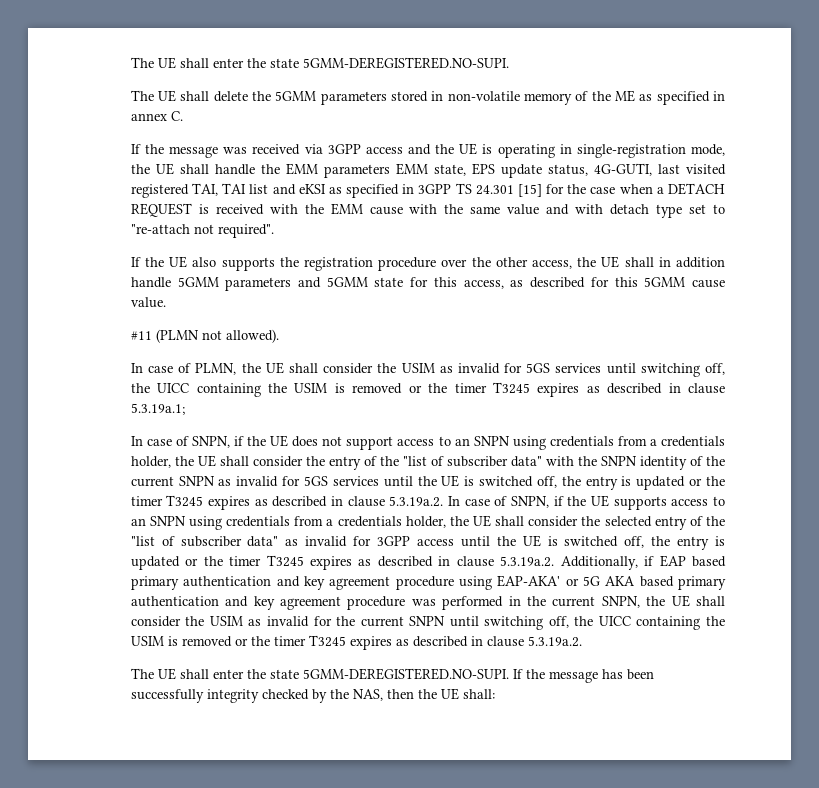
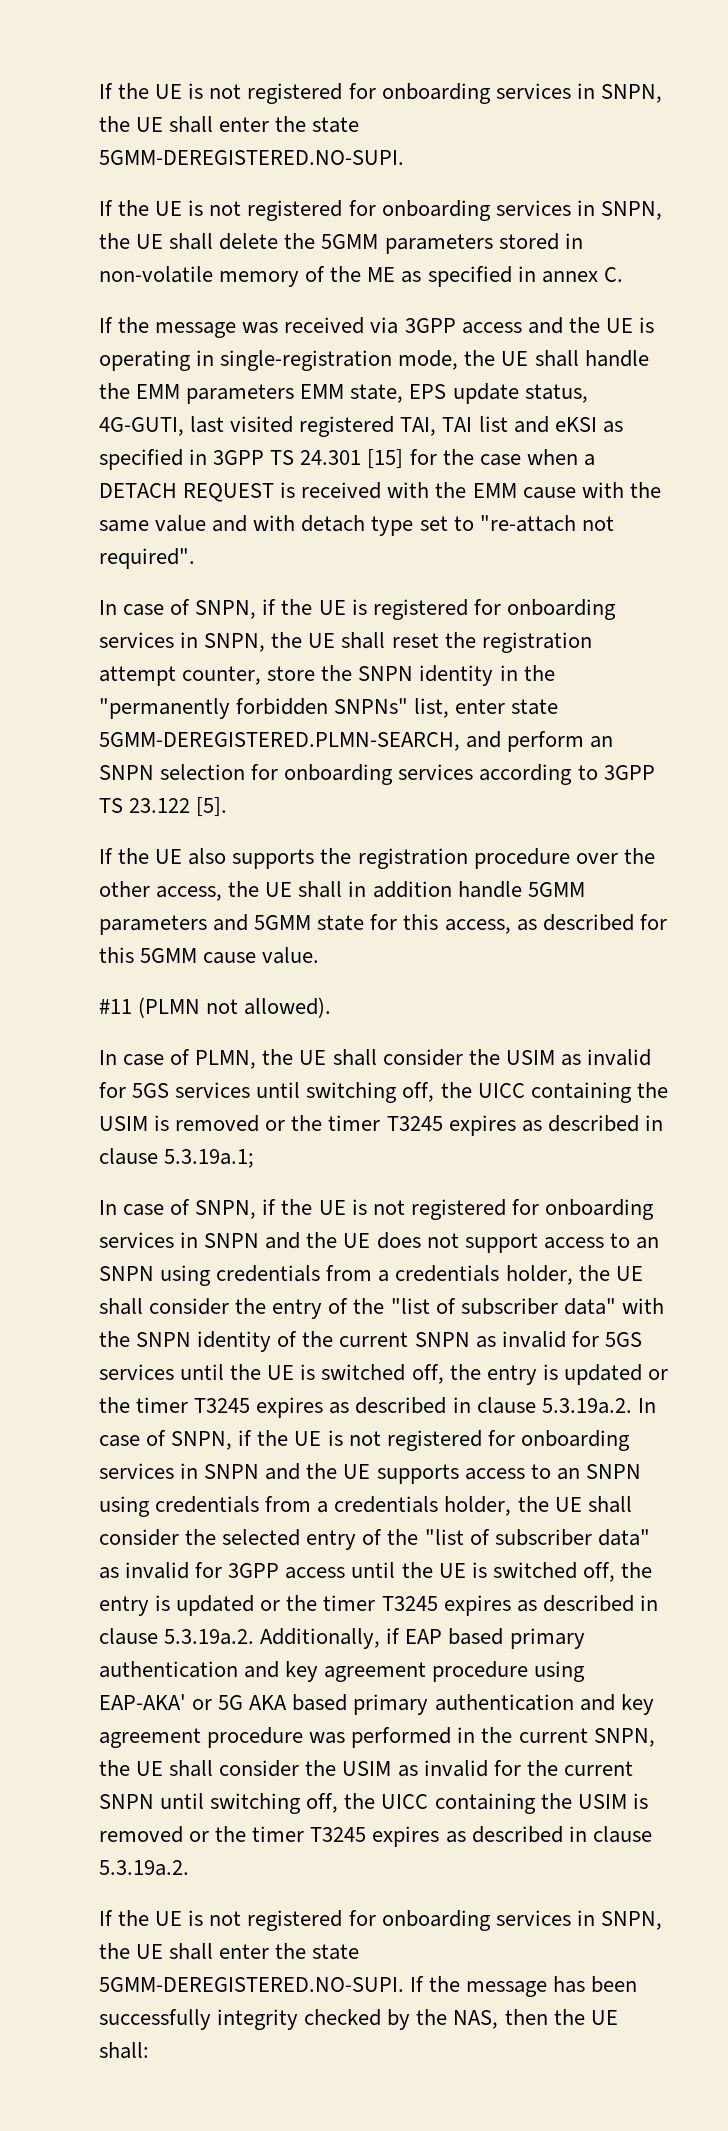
[130,57,154,68] The -> [99,83,662,104] [99,116,131,132] If the UE is not registered for onboarding services in SNPN, the
[130,90,154,101] The -> [99,200,662,221] [99,233,131,249] If the UE is not registered for onboarding services in SNPN, the
(274, 231) none -> [99,599,616,620] [99,632,592,653] [99,665,555,686] [99,698,559,719] [99,731,614,752] [99,764,655,785] [99,797,228,817] // In case of SNPN, if the UE is registered for onboarding services in SNPN, the UE shall reset the registration attempt counter, store the SNPN identity in the "permanently forbidden SNPNs" list, enter state 5GMM-DEREGISTERED.PLMN-SEARCH, and perform an SNPN selection for onboarding services according to 3GPP TS 23.122 [5].
(289, 441) none -> [351,1199,654,1220] [99,1232,371,1249] is not registered for onboarding services in SNPN and the UE
(610, 501) none -> [327,1430,630,1451] [99,1463,371,1480] is not registered for onboarding services in SNPN and the UE
[130,668,154,679] The -> [99,1910,662,1931] [99,1943,131,1959] If the UE is not registered for onboarding services in SNPN, the

